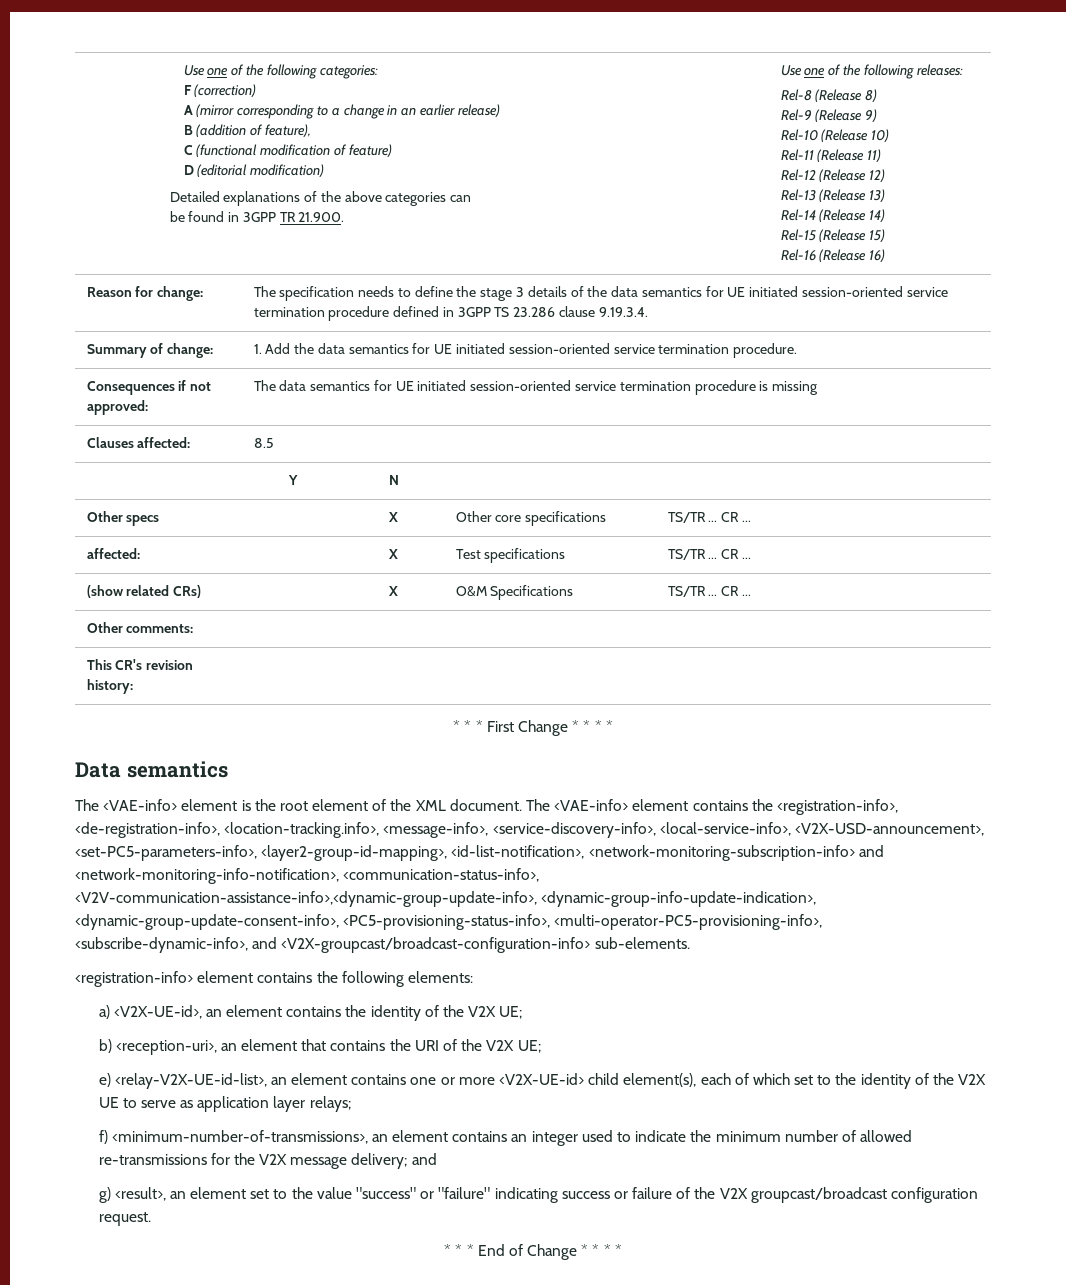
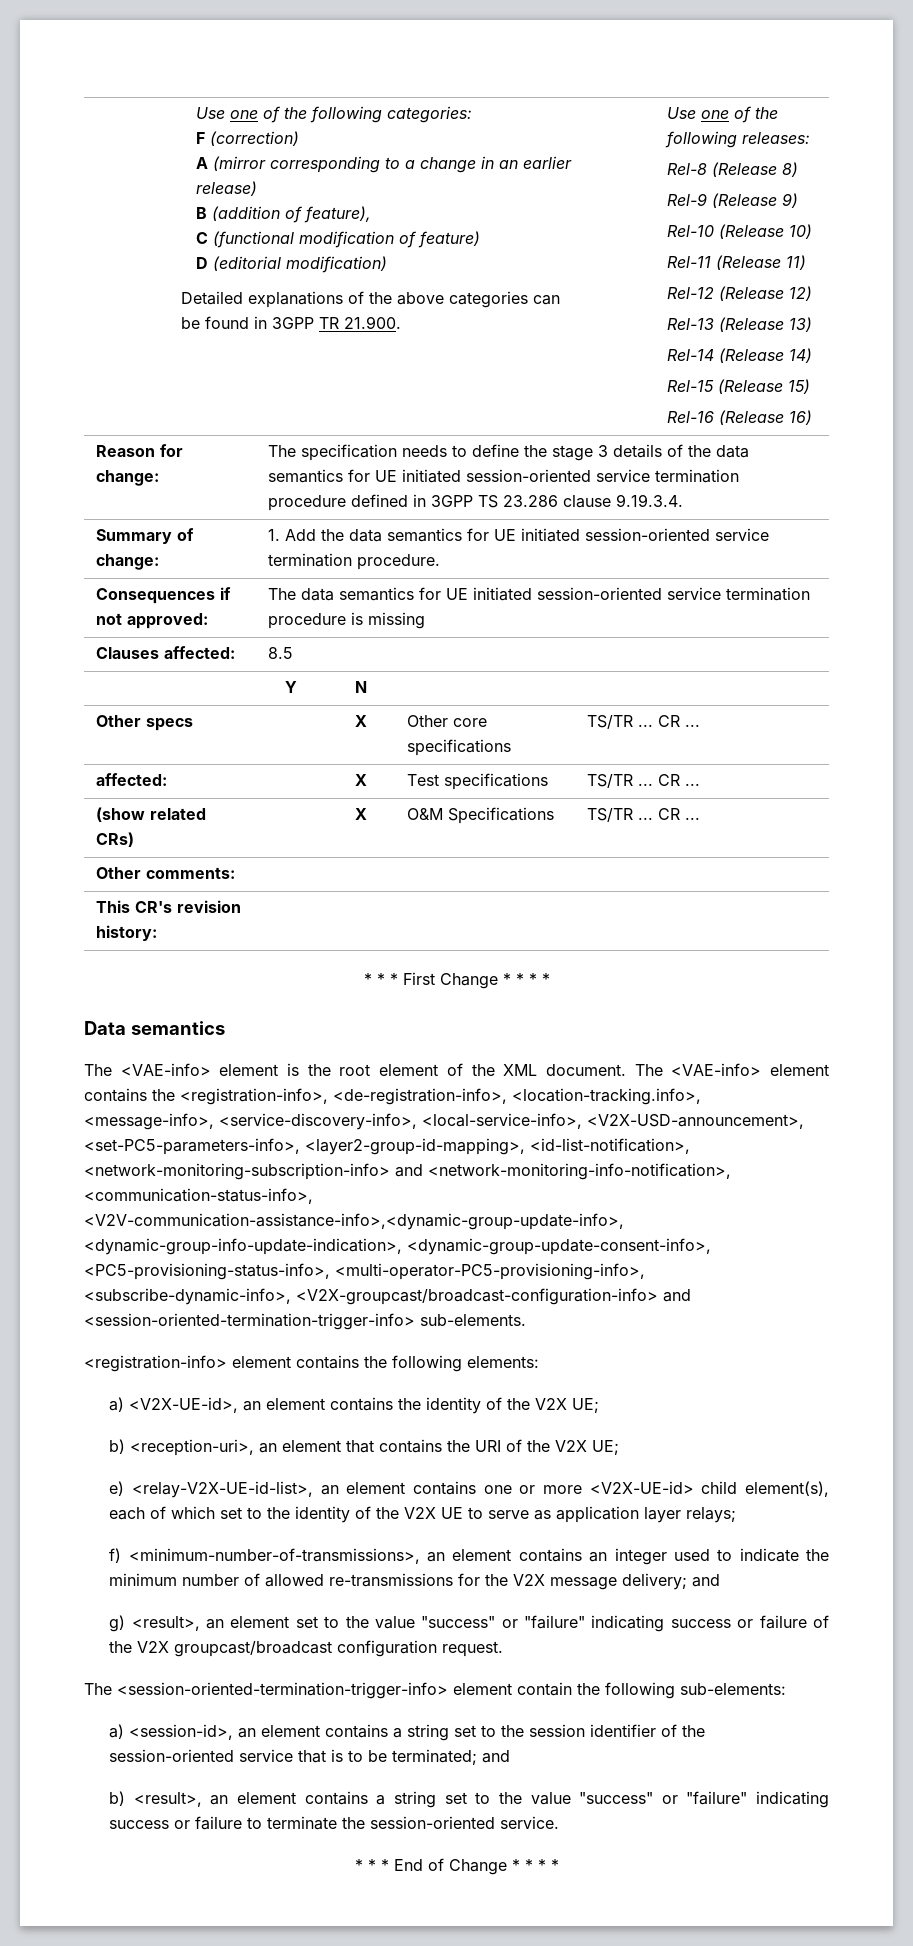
[252,937,591,953] and <V2X-groupcast/broadcast-configuration-info> -> [296,1288,691,1305] [84,1313,415,1330] <V2X-groupcast/broadcast-configuration-info> and <session-oriented-termination-trigger-info>
(151, 1219) none -> [84,1682,786,1699] [109,1724,706,1741] [109,1749,511,1765] [109,1791,830,1808] [109,1816,560,1830] // The <session-oriented-termination-trigger-info> element contain the following sub-elements: // a) <session-id>, an element contains a string set to the session identifier of the session-oriented service that is to be terminated; and // b) <result>, an element contains a string set to the value "success" or "failure" indicating success or failure to terminate the session-oriented service.

